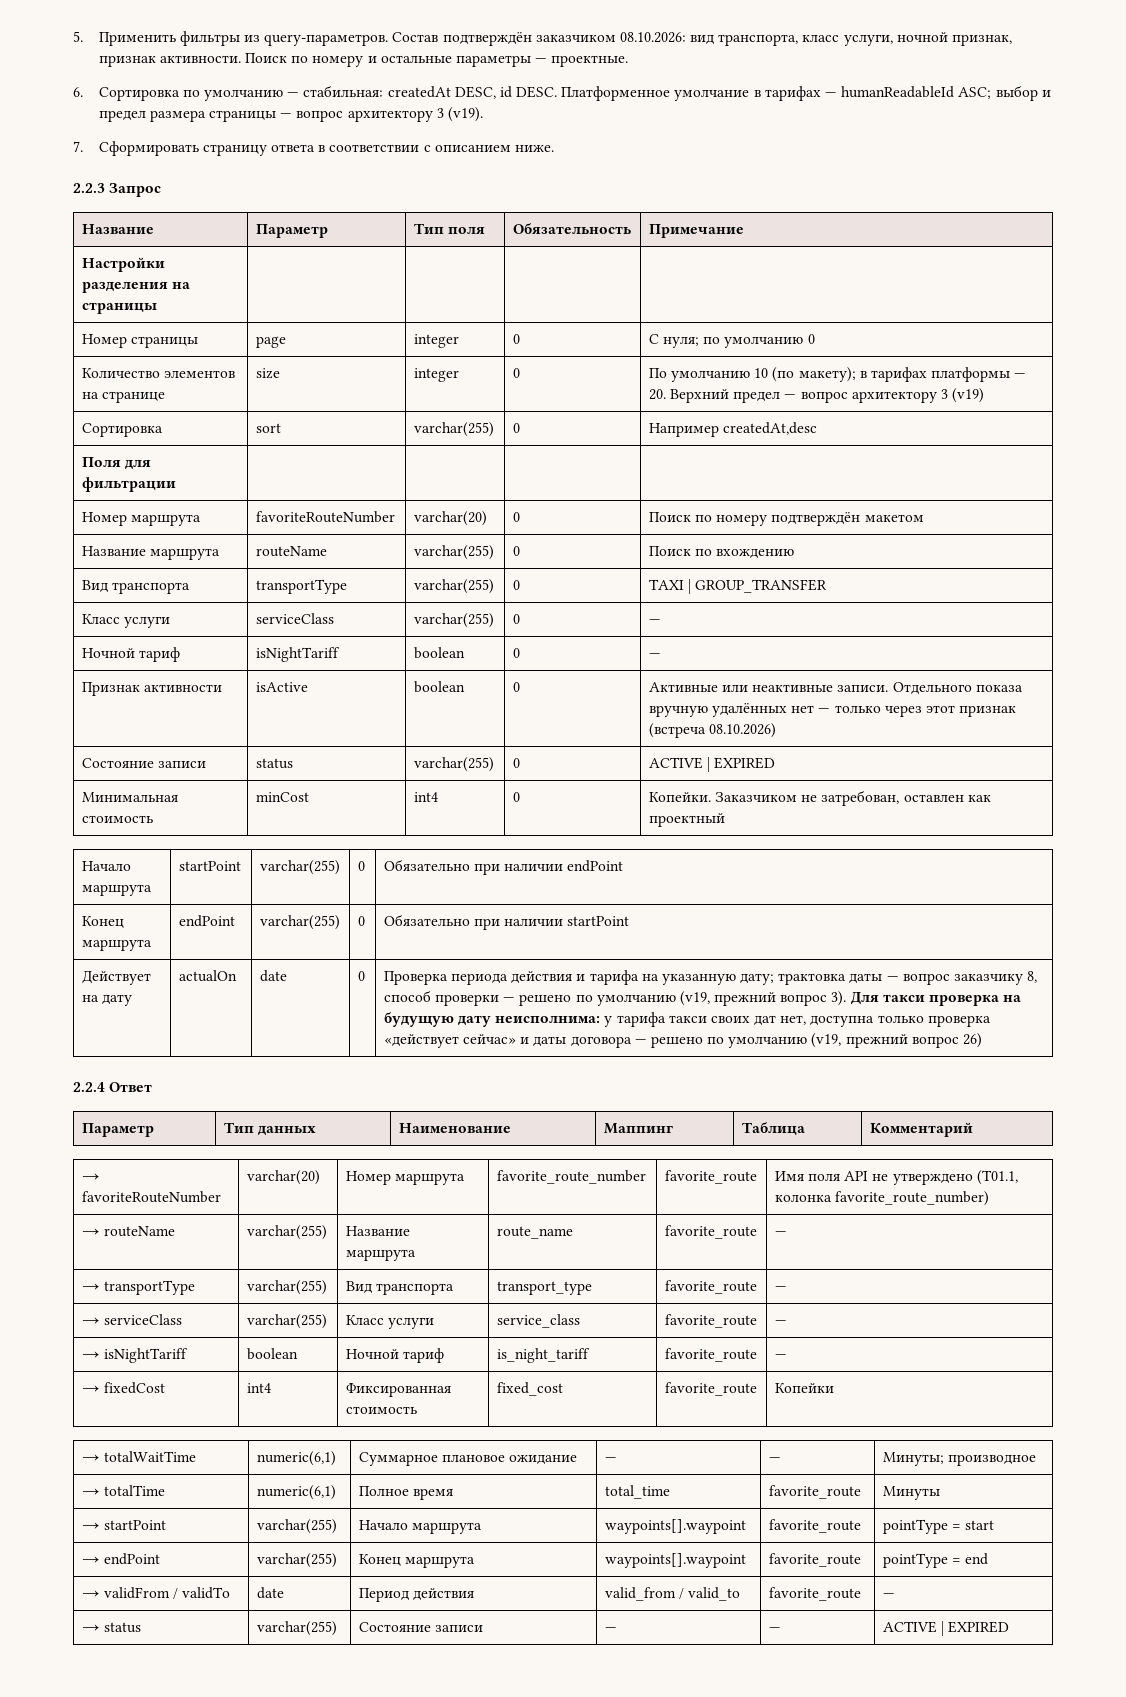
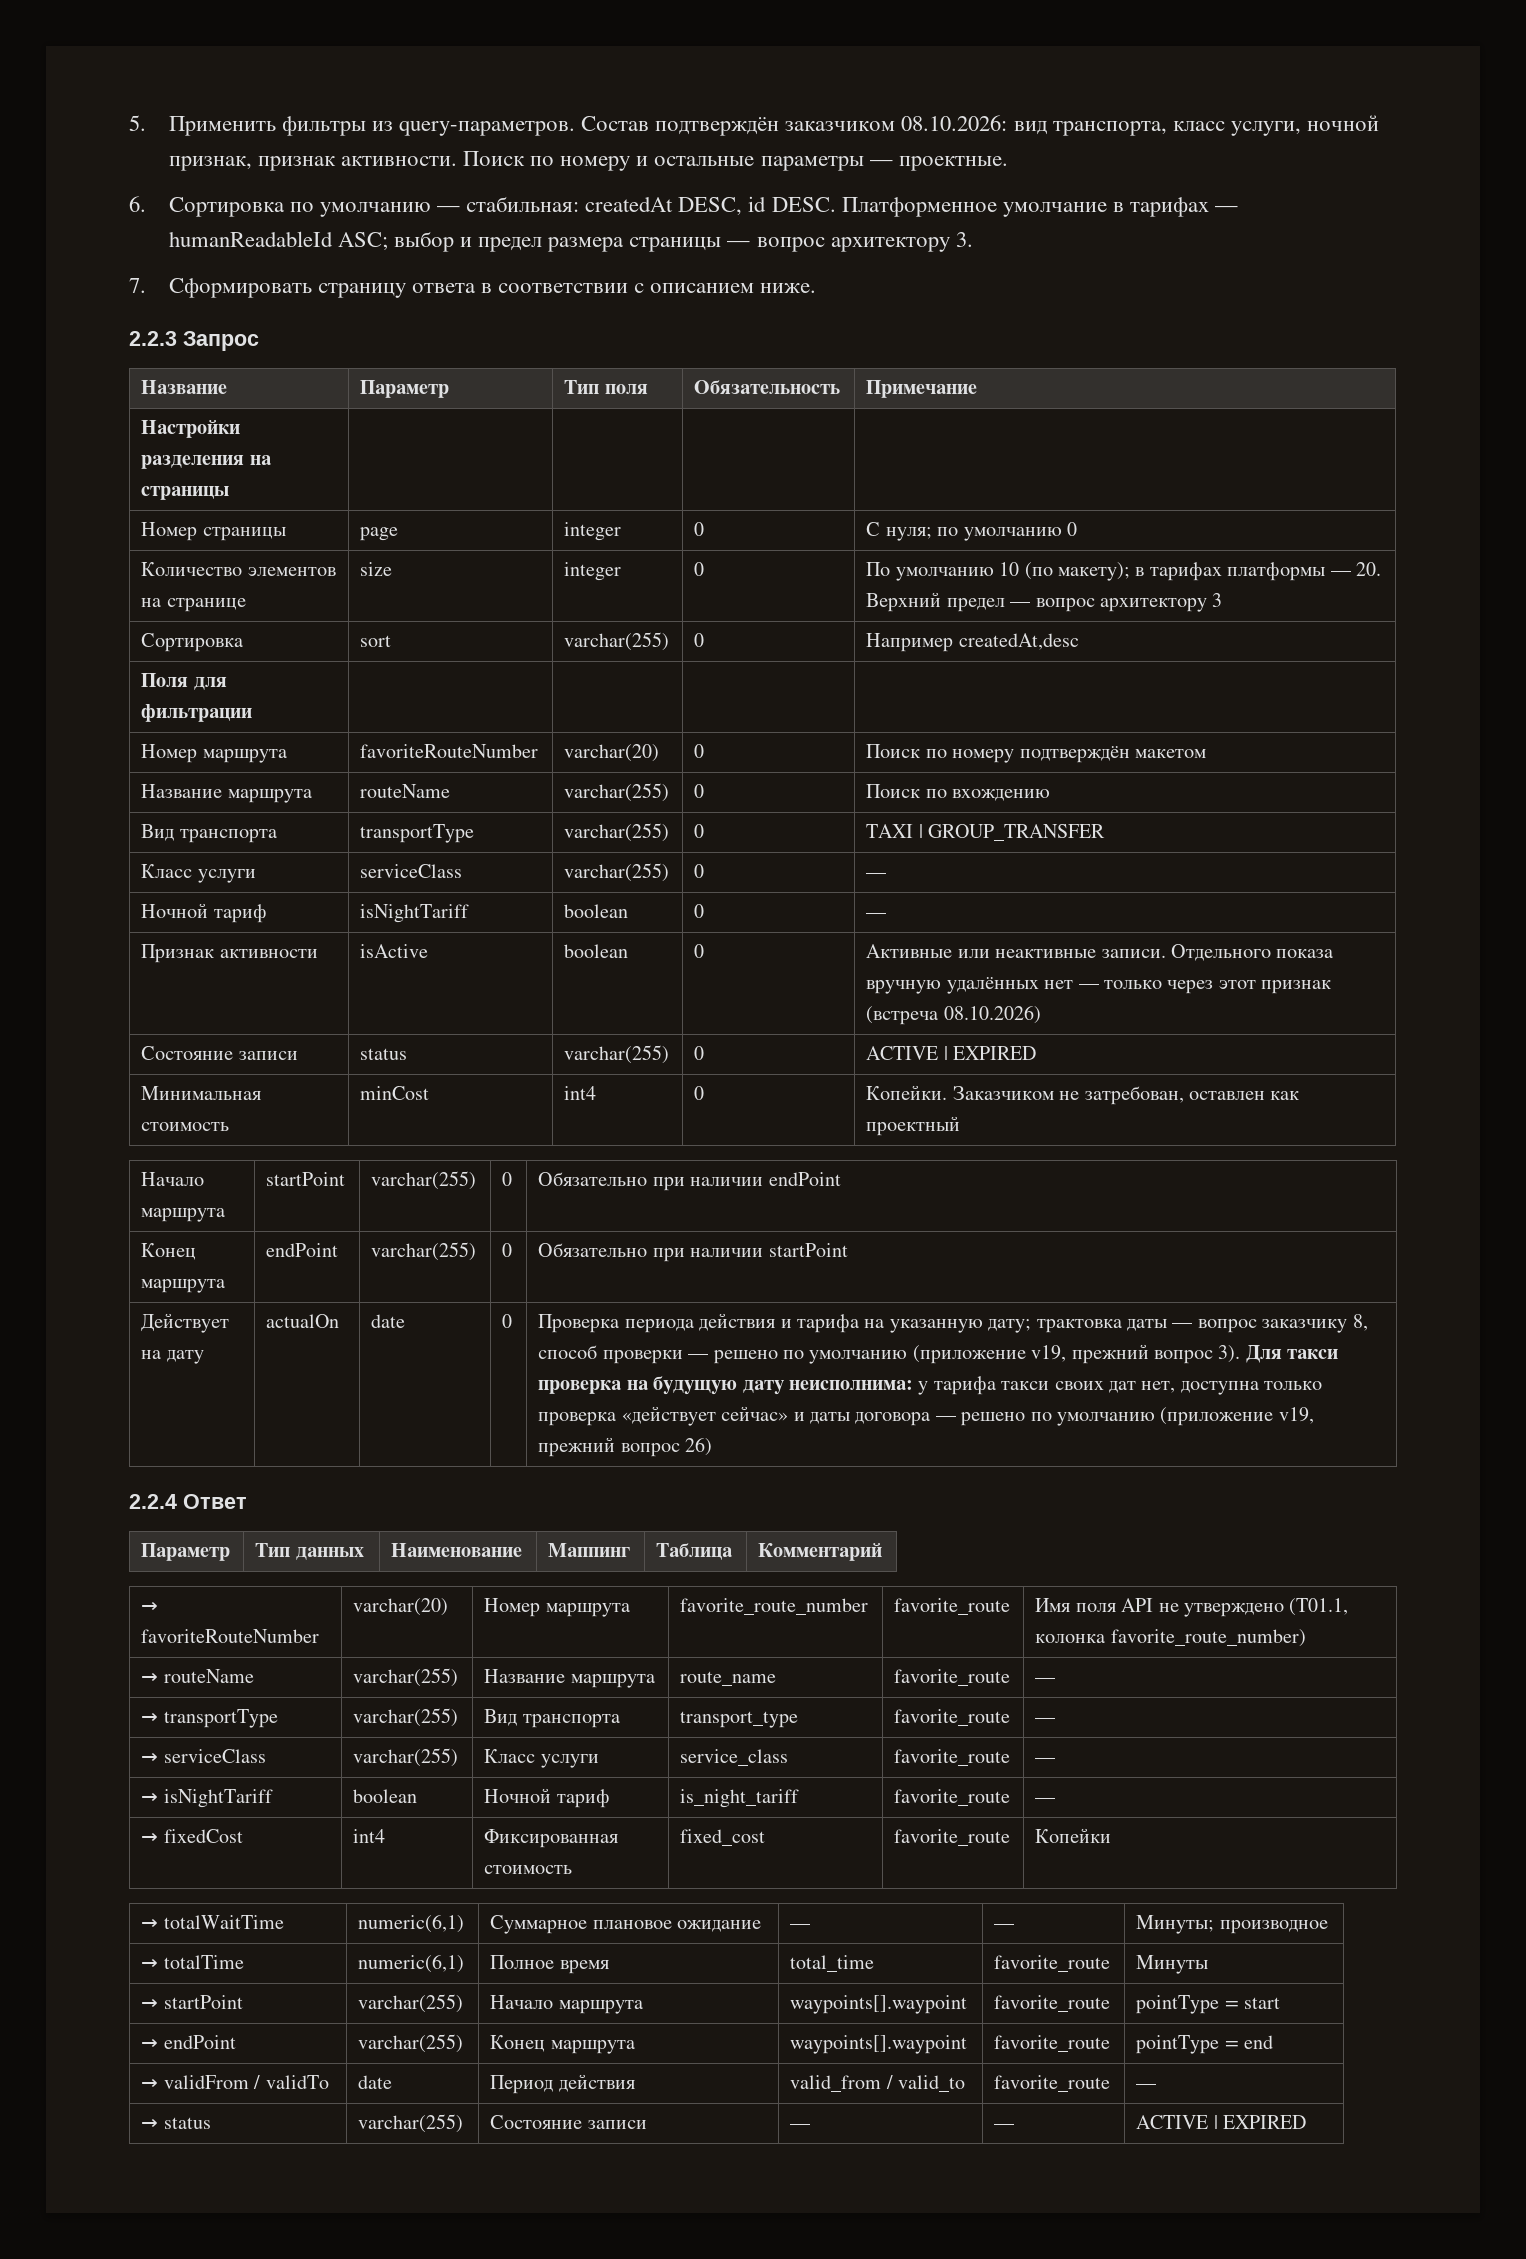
[436,107,483,122] 3 (v19). -> [955,232,973,247] 3.
[952,388,985,403] (v19) -> (1223, 600) none
[679,991,710,1006] (v19, -> [912,1345,1067,1364] (приложение v19,
[811,1033,842,1048] (v19, -> [1160,1407,1314,1426] (приложение v19,

